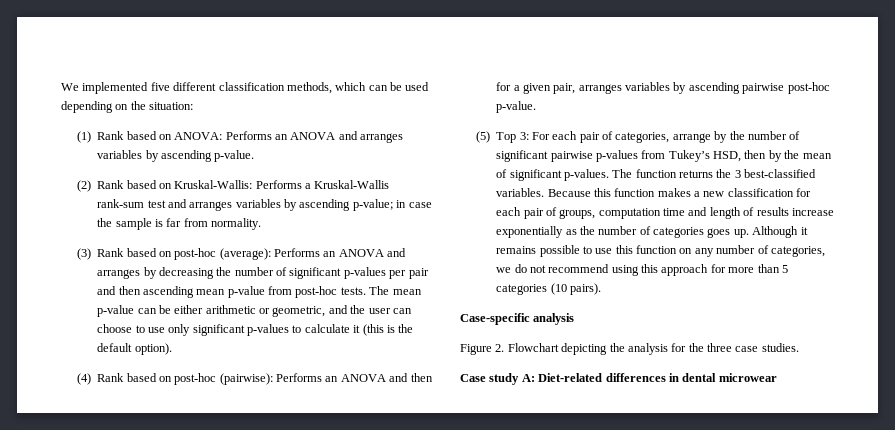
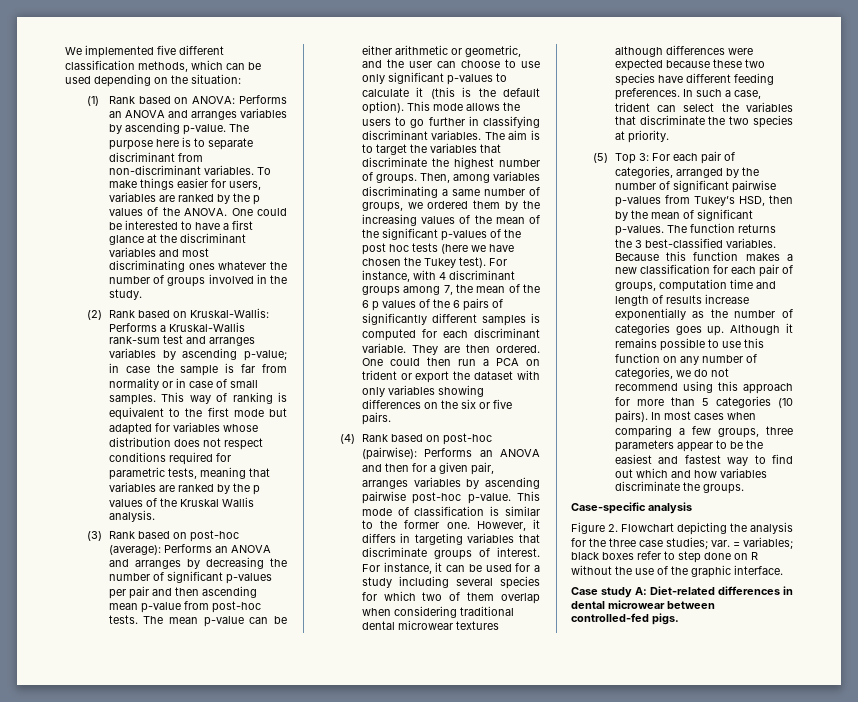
(255, 156) none -> [228,124,249,132] [108,137,253,150] [108,152,203,162] [108,165,271,175] [108,178,261,190] [108,192,260,205] [108,207,287,216] [108,220,253,230] [108,233,246,245] [108,247,209,257] [108,260,287,272] [108,274,287,287] [108,289,142,300] The purpose here is to separate discriminant from non-discriminant variables. To make things easier for users, variables are ranked by the p values of the ANOVA. One could be interested to have a first glance at the discriminant variables and most discriminating ones whatever the number of groups involved in the study.
[211,218,262,230] normality. -> [108,378,258,390] [108,392,287,405] [108,407,287,420] [108,422,258,435] [108,437,263,450] [108,452,231,465] [108,467,270,480] [108,482,260,495] [108,497,254,507] [108,510,155,522] normality or in case of small samples. This way of ranking is equivalent to the first mode but adapted for variables whose distribution does not respect conditions required for parametric tests, meaning that variables are ranked by the p values of the Kruskal Wallis analysis.
(172, 349) none -> [406,101,520,111] [361,116,540,128] [361,130,540,140] [361,143,501,155] [361,157,540,169] [361,171,540,184] [361,186,540,198] [361,200,540,212] [361,214,540,226] [361,228,521,241] [361,243,514,255] [361,257,507,268] [361,270,515,282] [361,284,540,296] [361,298,503,311] [361,313,540,326] [361,328,540,341] [361,343,540,355] [361,357,540,366] [361,370,540,383] [361,385,484,397] [361,399,512,409] [361,412,391,425] This mode allows the users to go further in classifying discriminant variables. The aim is to target the variables that discriminate the highest number of groups. Then, among variables discriminating a same number of groups, we ordered them by the increasing values of the mean of the significant p-values of the post hoc tests (here we have chosen the Tukey test). For instance, with 4 discriminant groups among 7, the mean of the 6 p values of the 6 pairs of significantly different samples is computed for each discriminant variable. They are then ordered. One could then run a PCA on trident or export the dataset with only variables showing differences on the six or five pairs.
(537, 107) none -> [517,491,540,501] [361,506,540,516] [361,519,540,531] [361,533,540,545] [361,547,540,560] [361,562,540,574] [361,576,540,589] [361,591,540,604] [361,606,514,618] [361,620,499,630] [614,45,753,57] [614,59,765,71] [614,73,774,86] [614,88,761,100] [614,102,793,112] [614,115,793,128] [614,130,669,143] This mode of classification is similar to the former one. However, it differs in targeting variables that discriminate groups of interest. For instance, it can be used for a study including several species for which two of them overlap when considering traditional dental microwear textures although differences were expected because these two species have different feeding preferences. In such a case, trident can select the variables that discriminate the two species at priority.
[672,133,711,143] arrange -> [675,168,723,178] arranged
(601, 289) none -> [650,411,756,420] [614,425,793,438] [614,440,763,452] [614,454,793,466] [614,468,767,478] [614,481,744,494] In most cases when comparing a few groups, three parameters appear to be the easiest and fastest way to find out which and how variables discriminate the groups.
[761,343,799,352] studies. -> [666,537,793,549] [571,551,758,563] [571,565,783,578] studies; var. = variables; black boxes refer to step done on R without the use of the graphic interface.
(777, 377) none -> [667,601,715,609] [571,613,679,625] between controlled-fed pigs.

